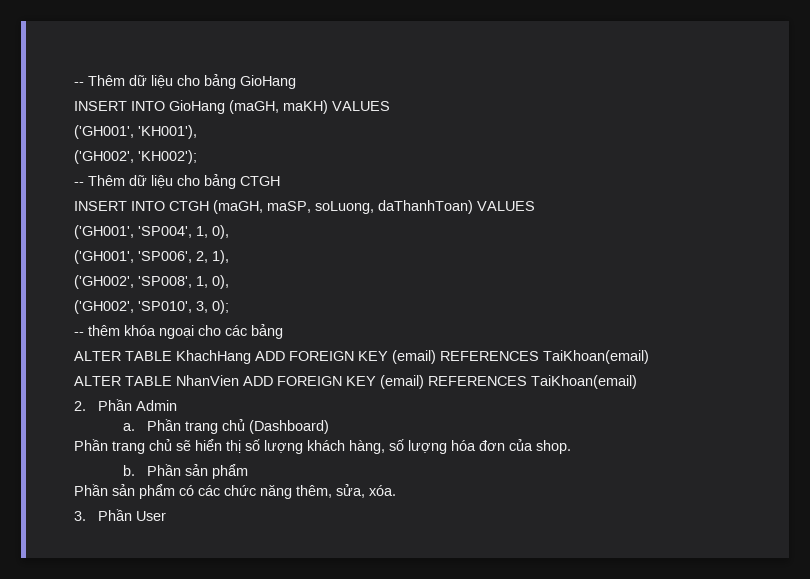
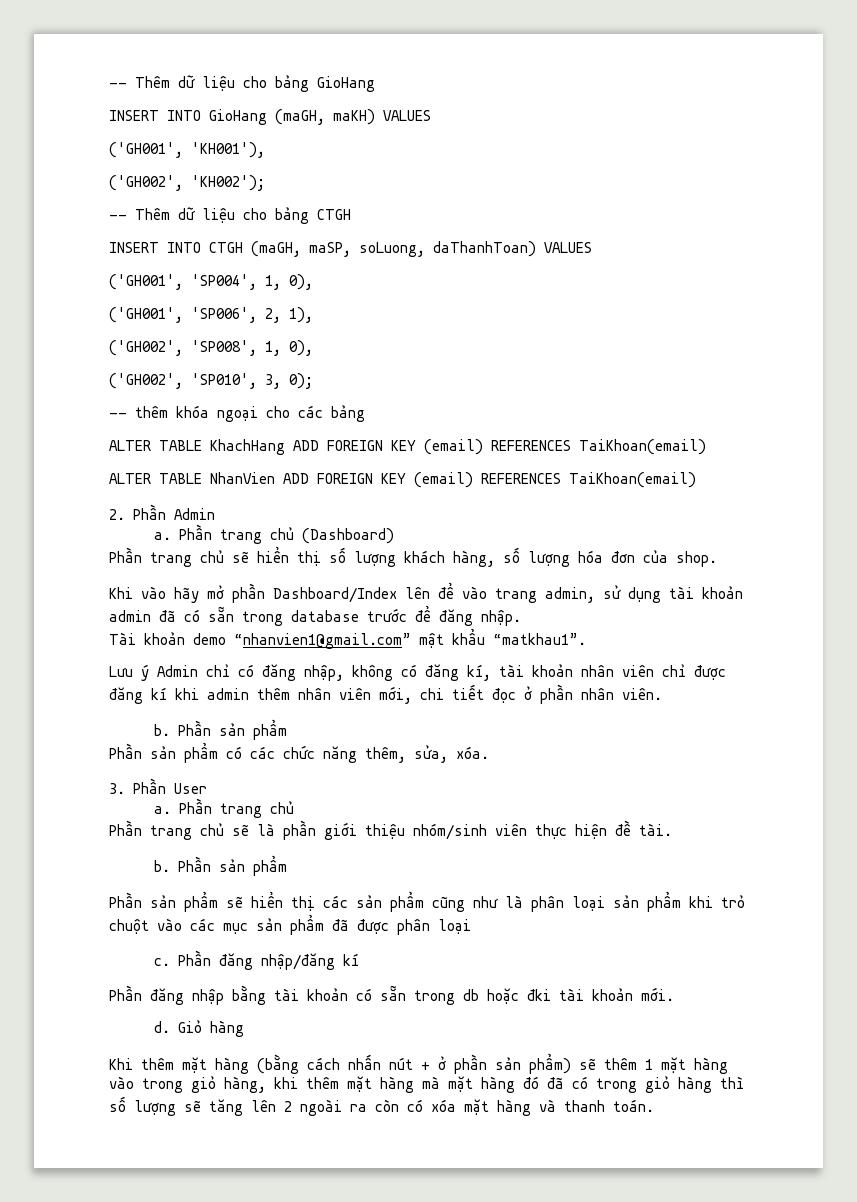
(571, 447) none -> [109,582,743,603] [109,605,521,626] [109,628,586,649] [109,664,726,681] [109,684,662,704] // Khi vào hãy mở phần Dashboard/Index lên để vào trang admin, sử dụng tài khoản admin đã có sẵn trong database trước để đăng nhập. // Tài khoản demo “nhanvien1@gmail.com” mật khẩu “matkhau1”. // Lưu ý Admin chỉ có đăng nhập, không có đăng kí, tài khoản nhân viên chỉ được đăng kí khi admin thêm nhân viên mới, chi tiết đọc ở phần nhân viên.
(167, 516) none -> [154,798,294,818] [109,820,672,840] [154,855,287,876] [109,891,745,912] [109,914,471,935] [154,950,359,970] [109,985,674,1005] [154,1020,244,1037] [109,1053,728,1074] [109,1076,744,1093] [109,1096,654,1116] // a. Phần trang chủ // Phần trang chủ sẽ là phần giới thiệu nhóm/sinh viên thực hiện đề tài. // b. Phần sản phẩm // Phần sản phẩm sẽ hiển thị các sản phẩm cũng như là phân loại sản phẩm khi trỏ chuột vào các mục sản phẩm đã được phân loại // c. Phần đăng nhập/đăng kí // Phần đăng nhập bằng tài khoản có sẵn trong db hoặc đki tài khoản mới. // d. Giỏ hàng // Khi thêm mặt hàng (bằng cách nhấn nút + ở phần sản phẩm) sẽ thêm 1 mặt hàng vào trong giỏ hàng, khi thêm mặt hàng mà mặt hàng đó đã có trong giỏ hàng thì số lượng sẽ tăng lên 2 ngoài ra còn có xóa mặt hàng và thanh toán.

